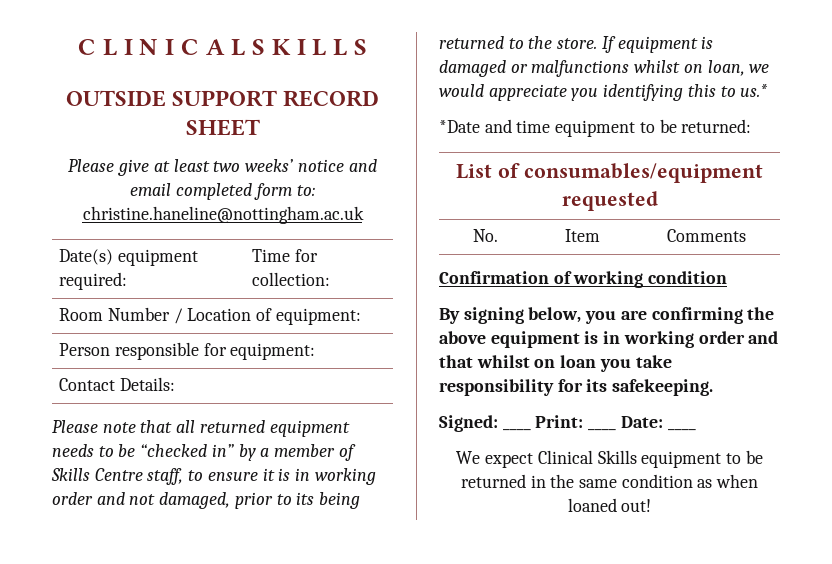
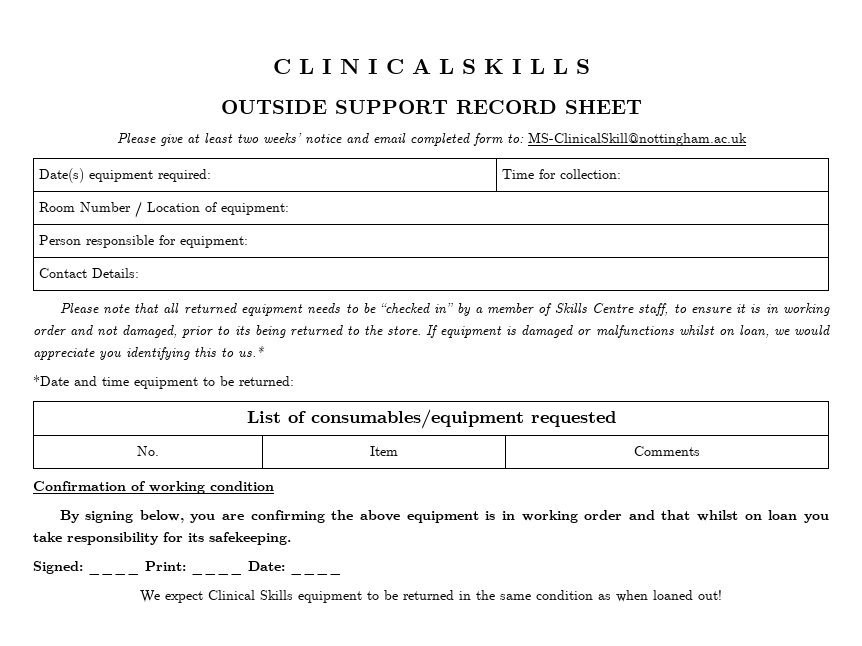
[82,206,364,224] christine.haneline@nottingham.ac.uk -> [527,132,747,146] MS-ClinicalSkill@nottingham.ac.uk

